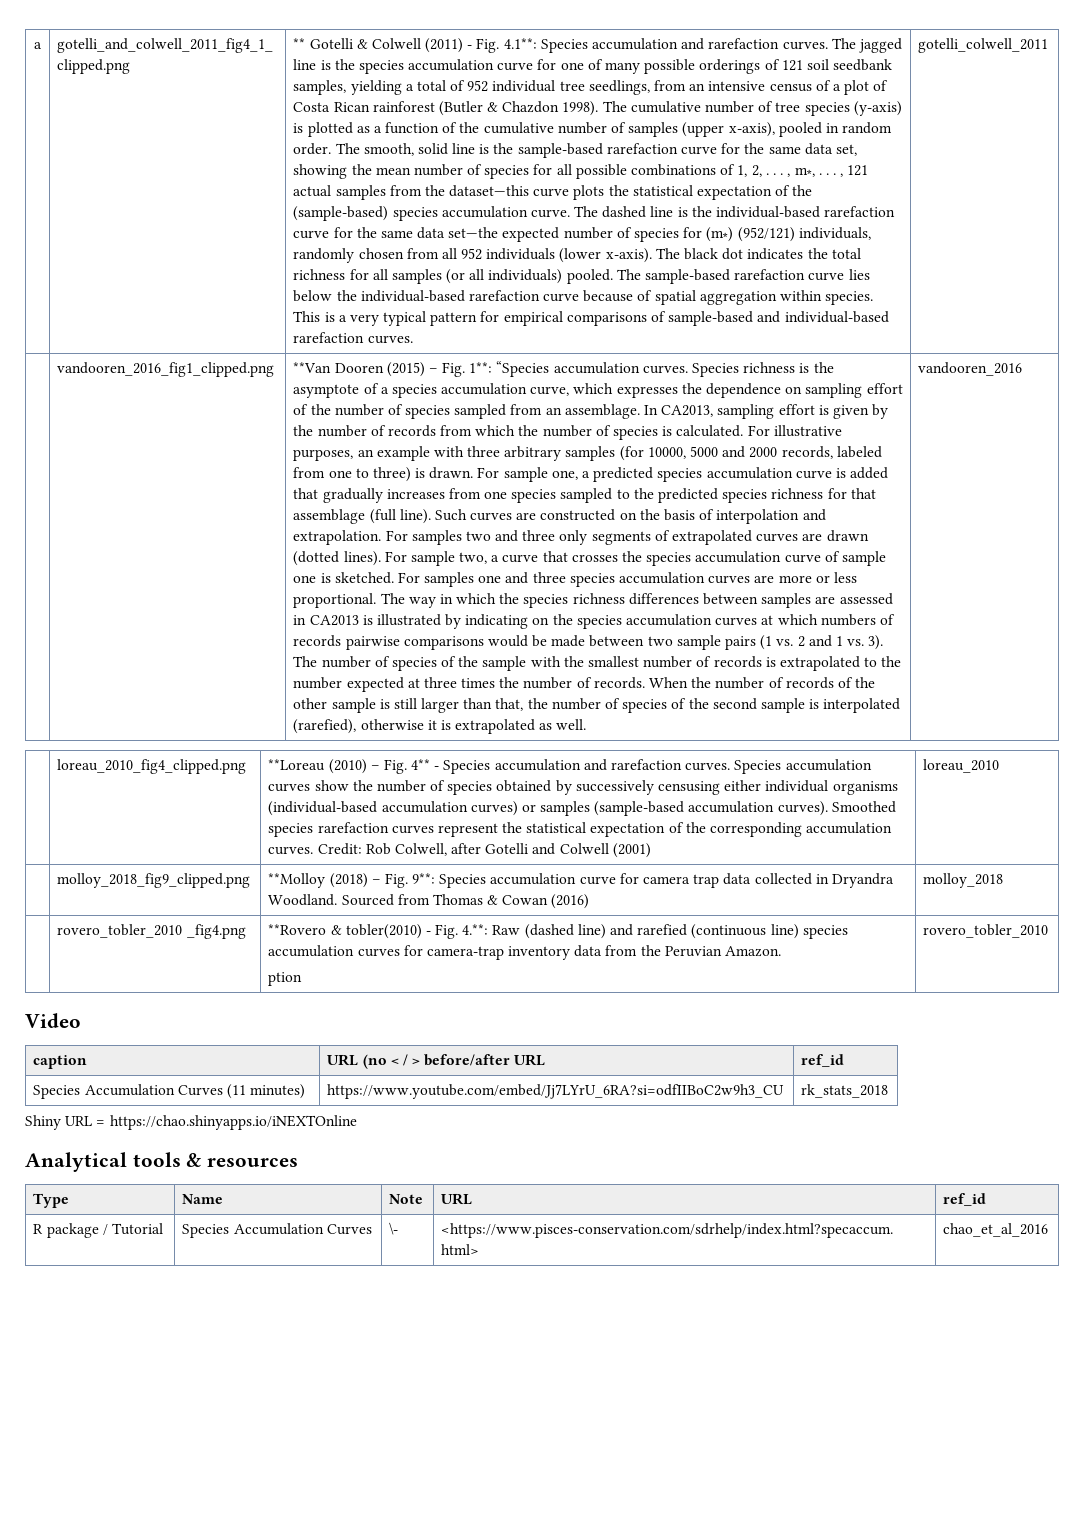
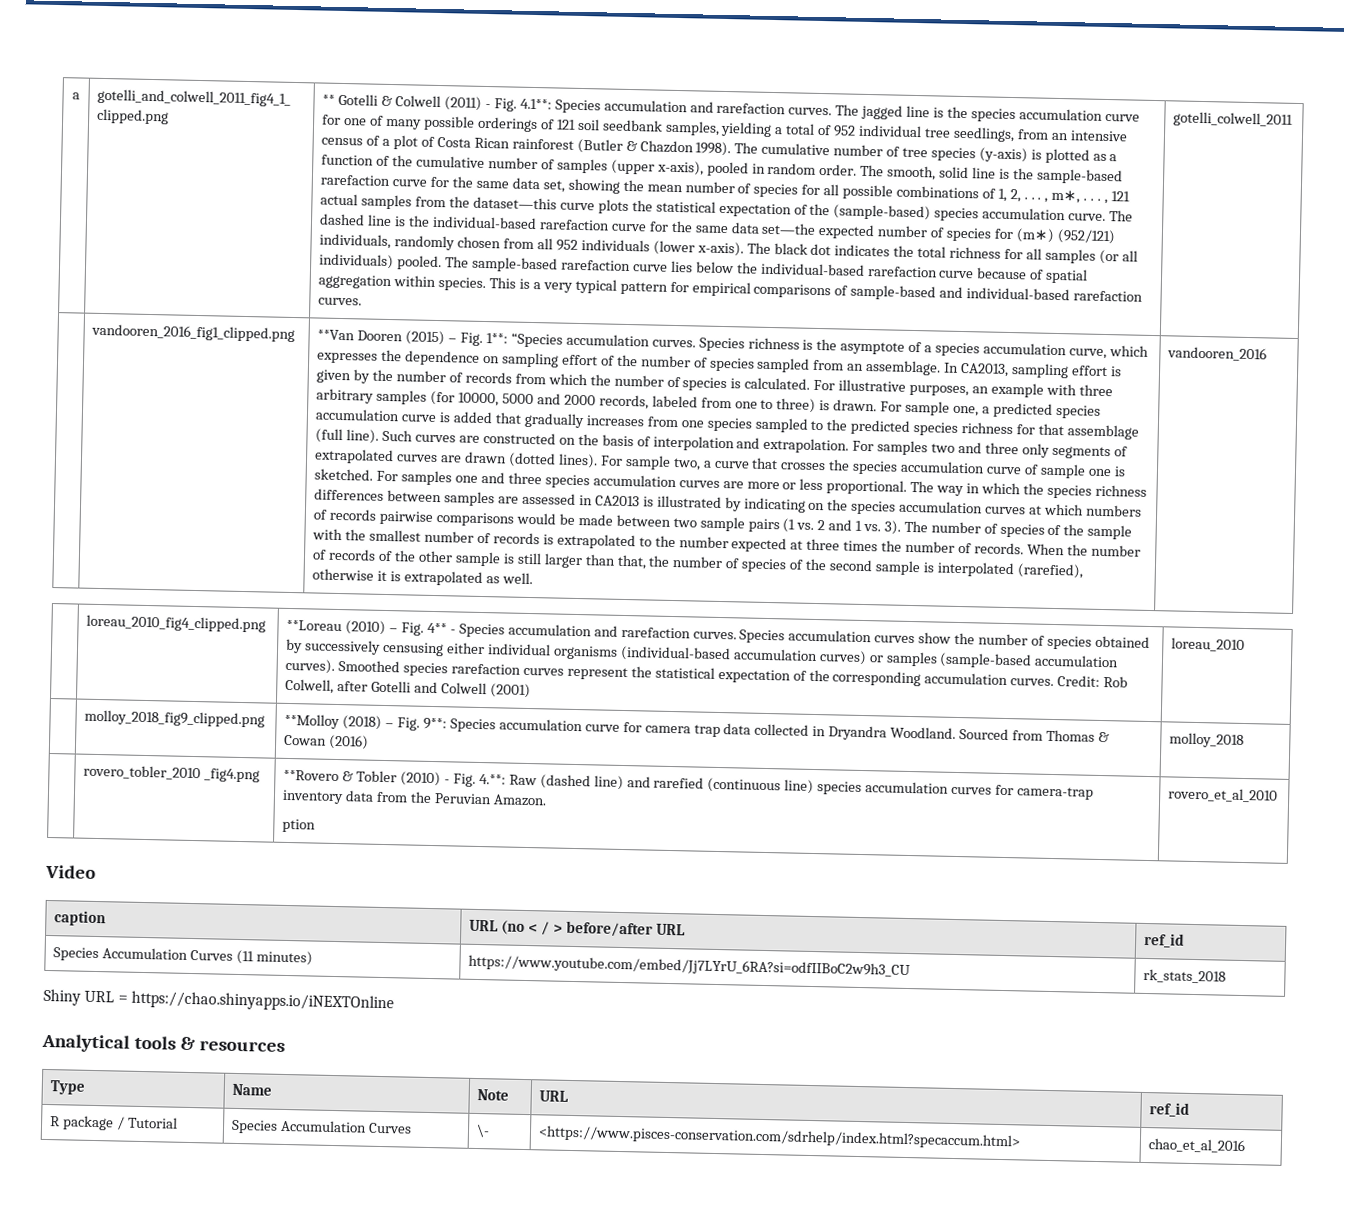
[345,924,422,939] tobler(2010) -> [356,770,442,787] Tobler (2010)
[923,924,1049,938] rovero_tobler_2010 -> [1168,787,1279,803] rovero_et_al_2010

